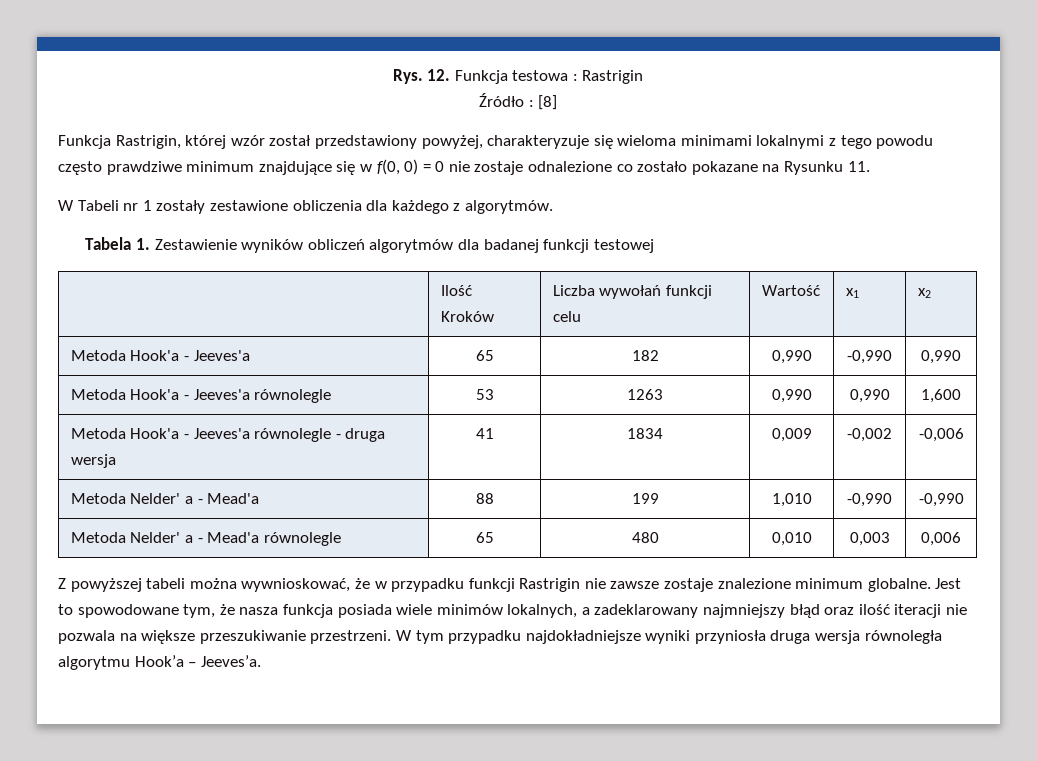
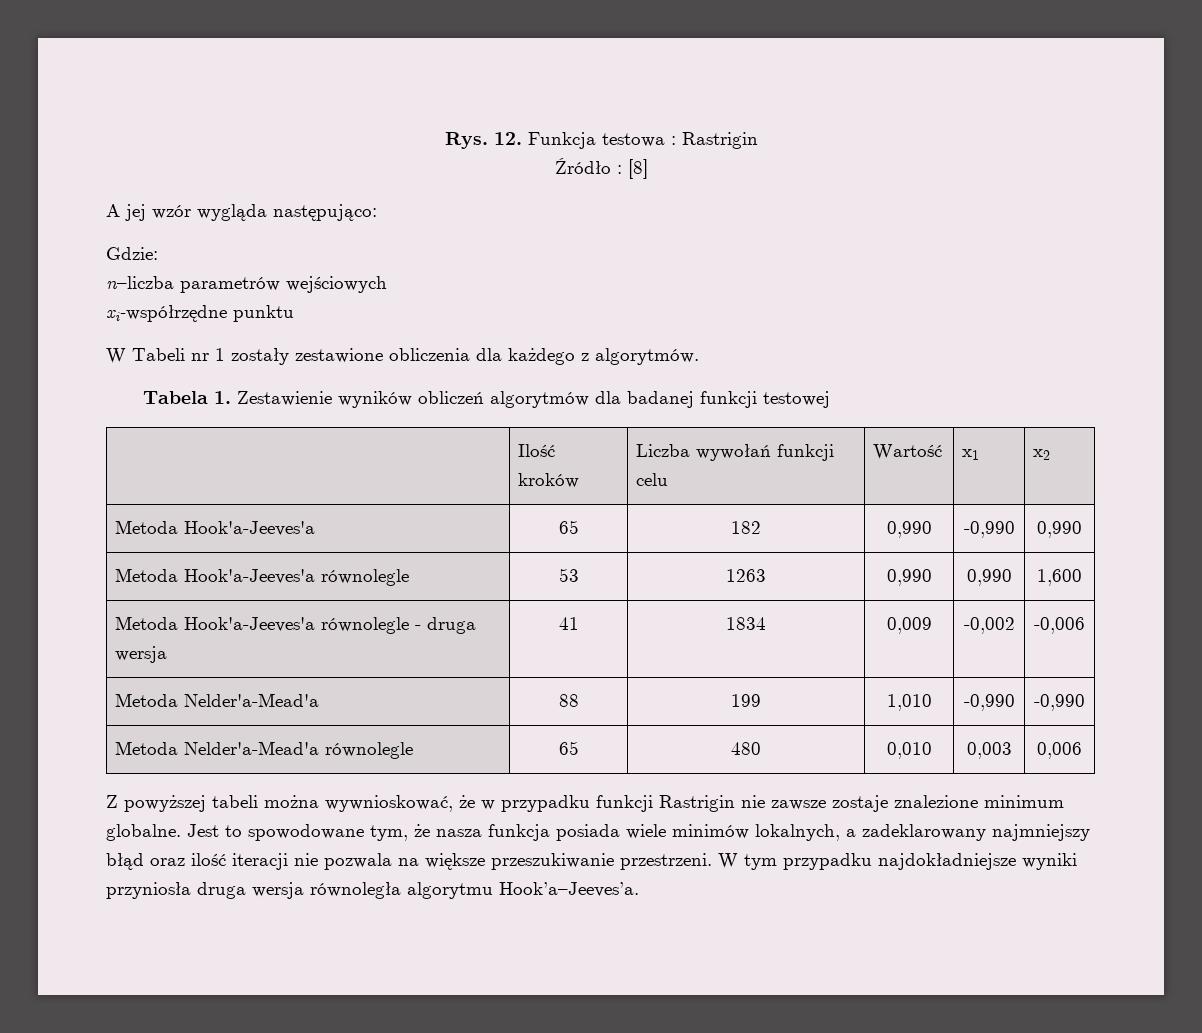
[58,135,934,149] [58,159,870,175] Funkcja Rastrigin, której wzór został przedstawiony powyżej, charakteryzuje się wieloma minimami lokalnymi z tego powodu często prawdziwe minimum znajdujące się w f(0, 0) = 0 nie zostaje odnalezione co zostało pokazane na Rysunku 11. -> [106,204,377,221] [106,247,158,260] [106,276,387,293] [106,305,294,322] A jej wzór wygląda następująco: // Gdzie: // n–liczba parametrów wejściowych // xi-współrzędne punktu
[440,311,494,322] Kroków -> [518,473,580,488] kroków
[130,350,250,361] Hook'a - Jeeves'a -> [184,521,316,536] Hook'a-Jeeves'a
[130,389,250,400] Hook'a - Jeeves'a -> [184,569,316,584] Hook'a-Jeeves'a
[130,428,250,439] Hook'a - Jeeves'a -> [184,617,316,632] Hook'a-Jeeves'a
[130,493,260,504] Nelder' a - Mead'a -> [184,693,320,707] Nelder'a-Mead'a
[130,532,260,543] Nelder' a - Mead'a -> [184,741,320,755] Nelder'a-Mead'a
[134,655,261,667] Hook’a – Jeeves’a. -> [499,882,639,897] Hook’a–Jeeves’a.

